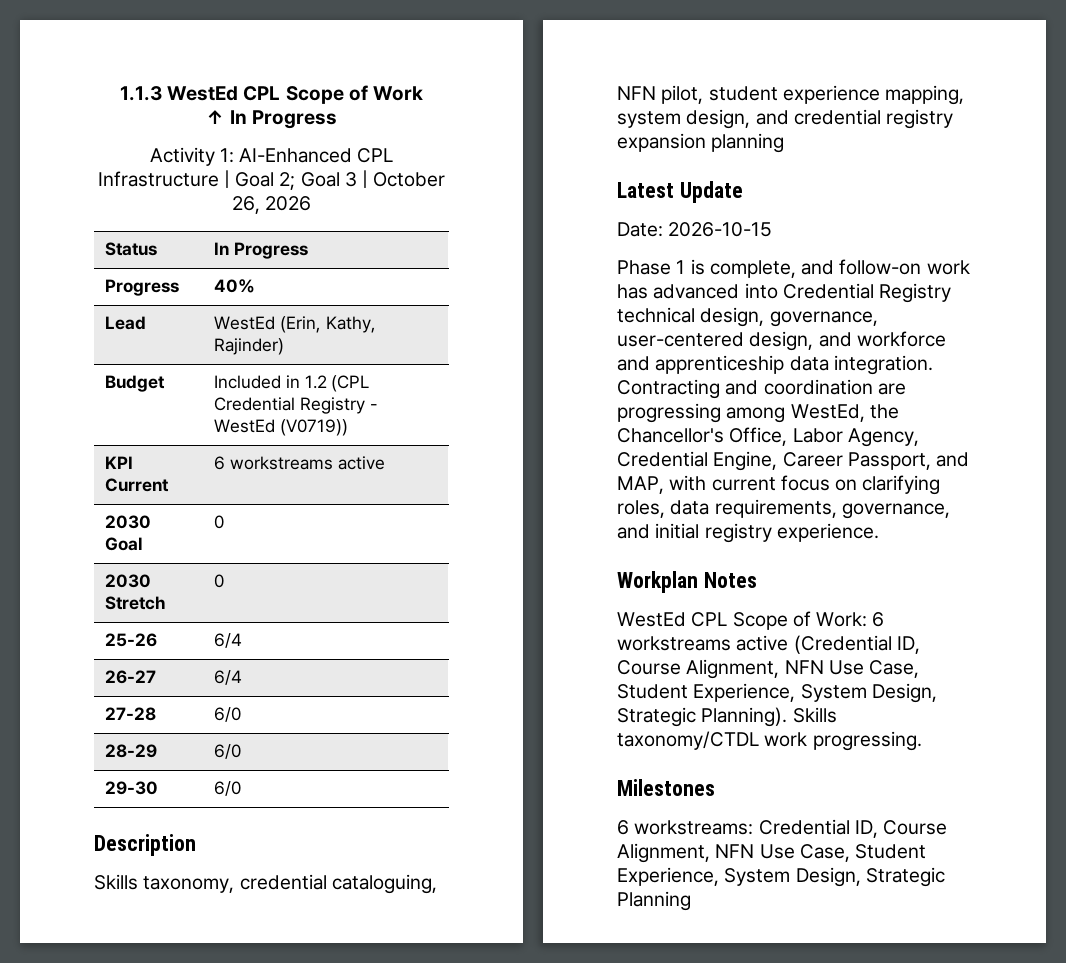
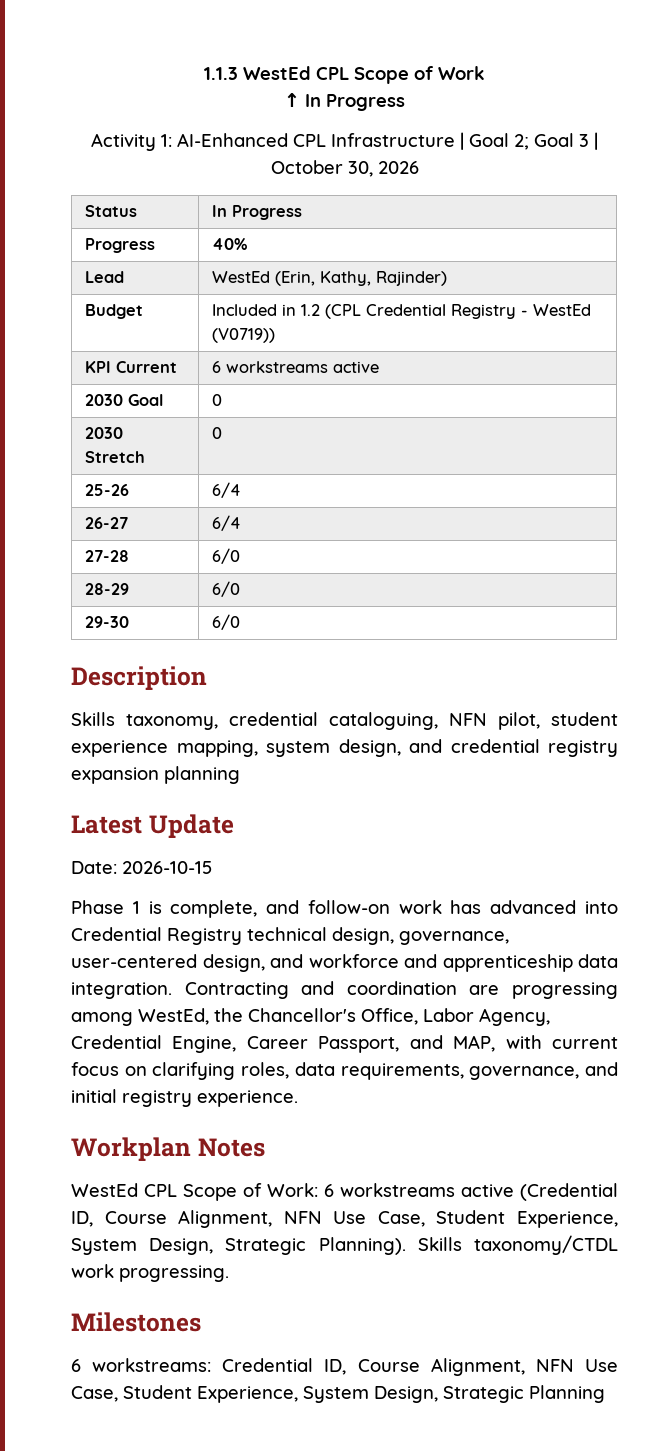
[231,196,260,214] 26, -> [347,161,373,177] 30,

